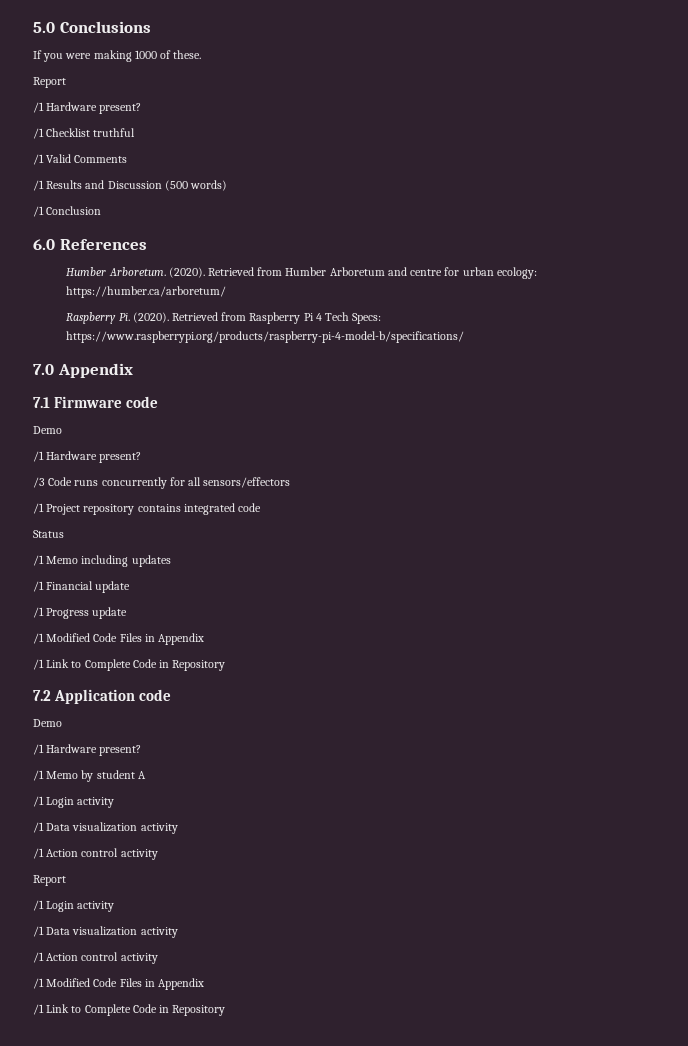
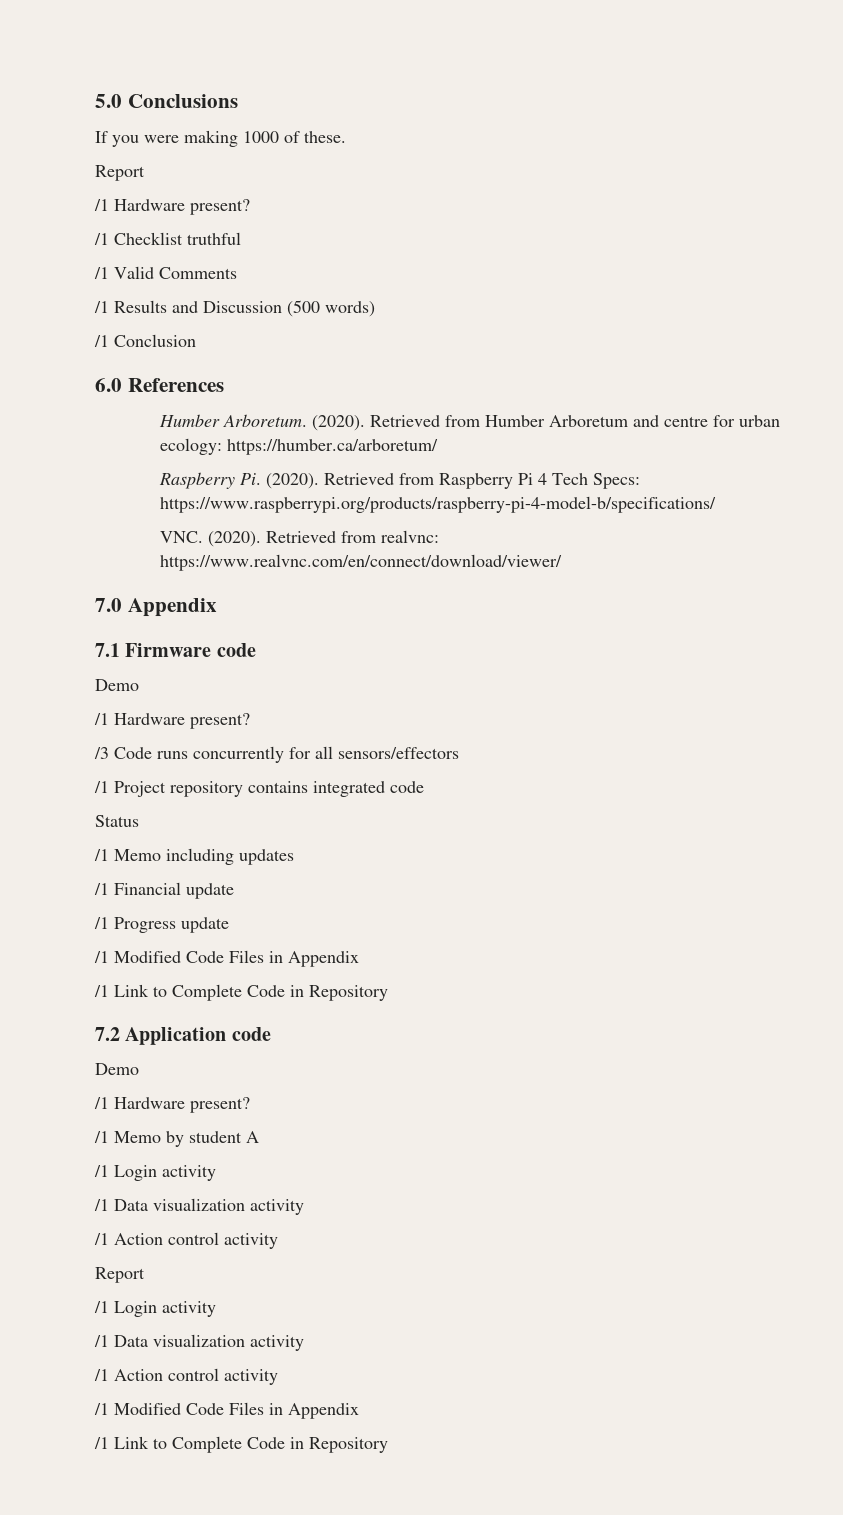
(465, 337) none -> [159,530,439,547] [159,554,562,571] // VNC. (2020). Retrieved from realvnc: https://www.realvnc.com/en/connect/download/viewer/

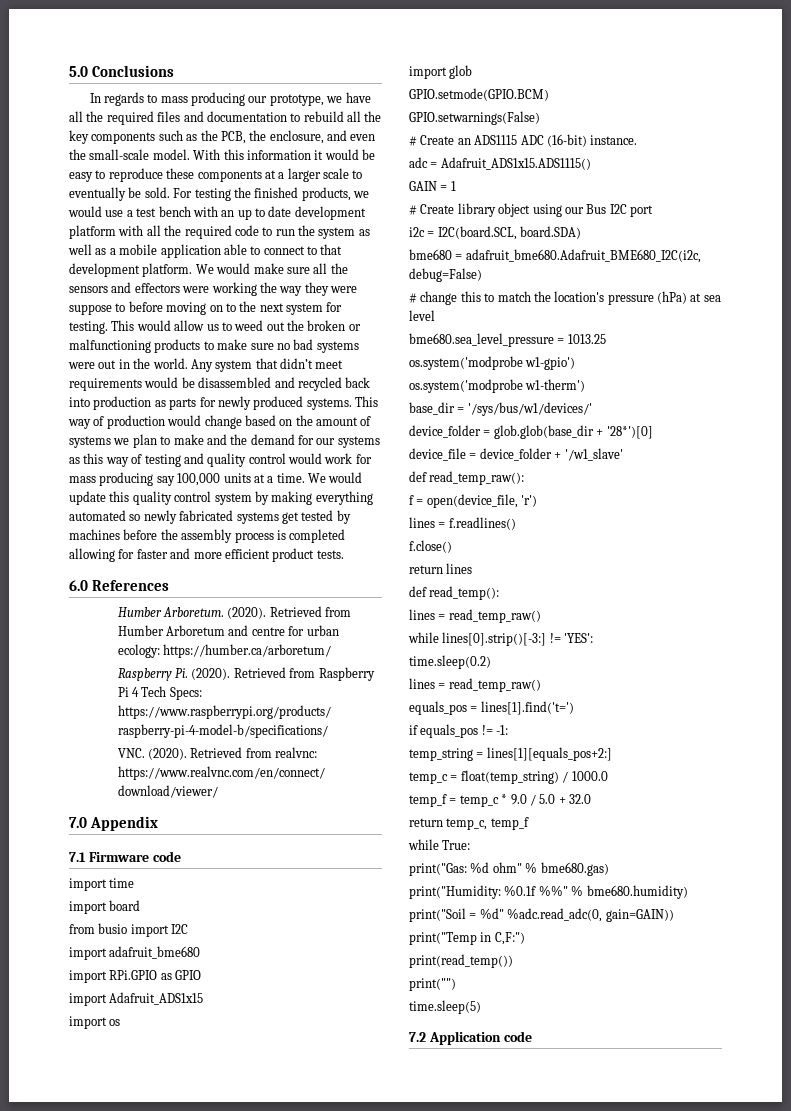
[95,130,346,147] [95,165,145,181] [94,199,250,215] [94,232,241,245] [94,266,237,279] [94,300,375,317] [94,334,196,347] If you were making 1000 of these. // Report // /1 Hardware present? // /1 Checklist truthful // /1 Valid Comments // /1 Results and Discussion (500 words) // /1 Conclusion -> [89,92,371,106] [69,111,382,125] [69,130,376,144] [69,149,375,160] [69,168,363,182] [69,187,369,201] [68,206,366,220] [69,225,370,239] [68,244,343,258] [69,263,348,277] [69,282,357,296] [69,301,343,315] [69,320,361,334] [69,339,359,353] [68,358,344,372] [69,377,371,391] [69,396,378,410] [68,415,372,429] [69,434,380,448] [69,453,372,467] [69,472,363,486] [69,491,373,505] [69,510,351,524] [69,529,346,543] [69,548,344,562] In regards to mass producing our prototype, we have all the required files and documentation to rebuild all the key components such as the PCB, the enclosure, and even the small-scale model. With this information it would be easy to reproduce these components at a larger scale to eventually be sold. For testing the finished products, we would use a test bench with an up to date development platform with all the required code to run the system as well as a mobile application able to connect to that development platform. We would make sure all the sensors and effectors were working the way they were suppose to before moving on to the next system for testing. This would allow us to weed out the broken or malfunctioning products to make sure no bad systems were out in the world. Any system that didn’t meet requirements would be disassembled and recycled back into production as parts for newly produced systems. This way of production would change based on the amount of systems we plan to make and the demand for our systems as this way of testing and quality control would work for mass producing say 100,000 units at a time. We would update this quality control system by making everything automated so newly fabricated systems get tested by machines before the assembly process is completed allowing for faster and more efficient product tests.
[95,679,139,691] [94,713,250,729] [94,746,459,763] [94,781,424,797] [95,815,139,827] [94,848,294,865] [94,882,234,899] [94,917,229,933] [94,950,359,967] [94,984,388,1001] [95,1027,271,1045] [95,1063,139,1075] [94,1097,250,1113] [94,1131,259,1147] [94,1165,216,1181] [94,1198,304,1215] [94,1232,278,1249] [95,1267,145,1283] [94,1301,216,1317] [94,1334,304,1351] [94,1368,278,1385] [94,1402,359,1419] [94,1436,388,1453] Demo // /1 Hardware present? // /3 Code runs concurrently for all sensors/effectors // /1 Project repository contains integrated code // Status // /1 Memo including updates // /1 Financial update // /1 Progress update // /1 Modified Code Files in Appendix // /1 Link to Complete Code in Repository // 7.2 Application code // Demo // /1 Hardware present? // /1 Memo by student A // /1 Login activity // /1 Data visualization activity // /1 Action control activity // Report // /1 Login activity // /1 Data visualization activity // /1 Action control activity // /1 Modified Code Files in Appendix // /1 Link to Complete Code in Repository -> [69,878,135,891] [69,900,141,914] [69,923,189,937] [69,946,201,960] [69,970,202,983] [69,992,204,1006] [69,1016,121,1029] [409,65,473,79] [409,88,549,101] [409,111,540,125] [409,134,638,147] [409,157,591,170] [409,181,456,191] [409,203,653,217] [409,226,582,240] [409,249,701,263] [409,268,482,282] [409,291,721,305] [409,310,435,321] [409,333,606,347] [409,356,576,370] [409,379,586,393] [409,402,592,416] [409,425,653,439] [409,448,623,461] [409,471,525,485] [409,494,538,508] [409,517,516,530] [409,540,452,553] [409,563,473,574] [409,586,500,600] [409,609,541,623] [408,632,594,646] [409,655,491,669] [409,678,541,692] [409,701,574,715] [409,724,509,738] [409,747,612,761] [409,770,608,784] [409,794,591,807] [409,817,529,830] [408,839,471,850] [409,862,609,876] [409,885,688,899] [409,908,674,922] [409,932,525,945] [409,954,513,968] [409,978,456,991] [409,1000,481,1014] [409,1031,532,1045] import time // import board // from busio import I2C // import adafruit_bme680 // import RPi.GPIO as GPIO // import Adafruit_ADS1x15 // import os // import glob // GPIO.setmode(GPIO.BCM) // GPIO.setwarnings(False) // # Create an ADS1115 ADC (16-bit) instance. // adc = Adafruit_ADS1x15.ADS1115() // GAIN = 1 // # Create library object using our Bus I2C port // i2c = I2C(board.SCL, board.SDA) // bme680 = adafruit_bme680.Adafruit_BME680_I2C(i2c, debug=False) // # change this to match the location's pressure (hPa) at sea level // bme680.sea_level_pressure = 1013.25 // os.system('modprobe w1-gpio') // os.system('modprobe w1-therm') // base_dir = '/sys/bus/w1/devices/' // device_folder = glob.glob(base_dir + '28*')[0] // device_file = device_folder + '/w1_slave' // def read_temp_raw(): // f = open(device_file, 'r') // lines = f.readlines() // f.close() // return lines // def read_temp(): // lines = read_temp_raw() // while lines[0].strip()[-3:] != 'YES': // time.sleep(0.2) // lines = read_temp_raw() // equals_pos = lines[1].find('t=') // if equals_pos != -1: // temp_string = lines[1][equals_pos+2:] // temp_c = float(temp_string) / 1000.0 // temp_f = temp_c * 9.0 / 5.0 + 32.0 // return temp_c, temp_f // while True: // print("Gas: %d ohm" % bme680.gas) // print("Humidity: %0.1f %%" % bme680.humidity) // print("Soil = %d" %adc.read_adc(0, gain=GAIN)) // print("Temp in C,F:") // print(read_temp()) // print("") // time.sleep(5) // 7.2 Application code

